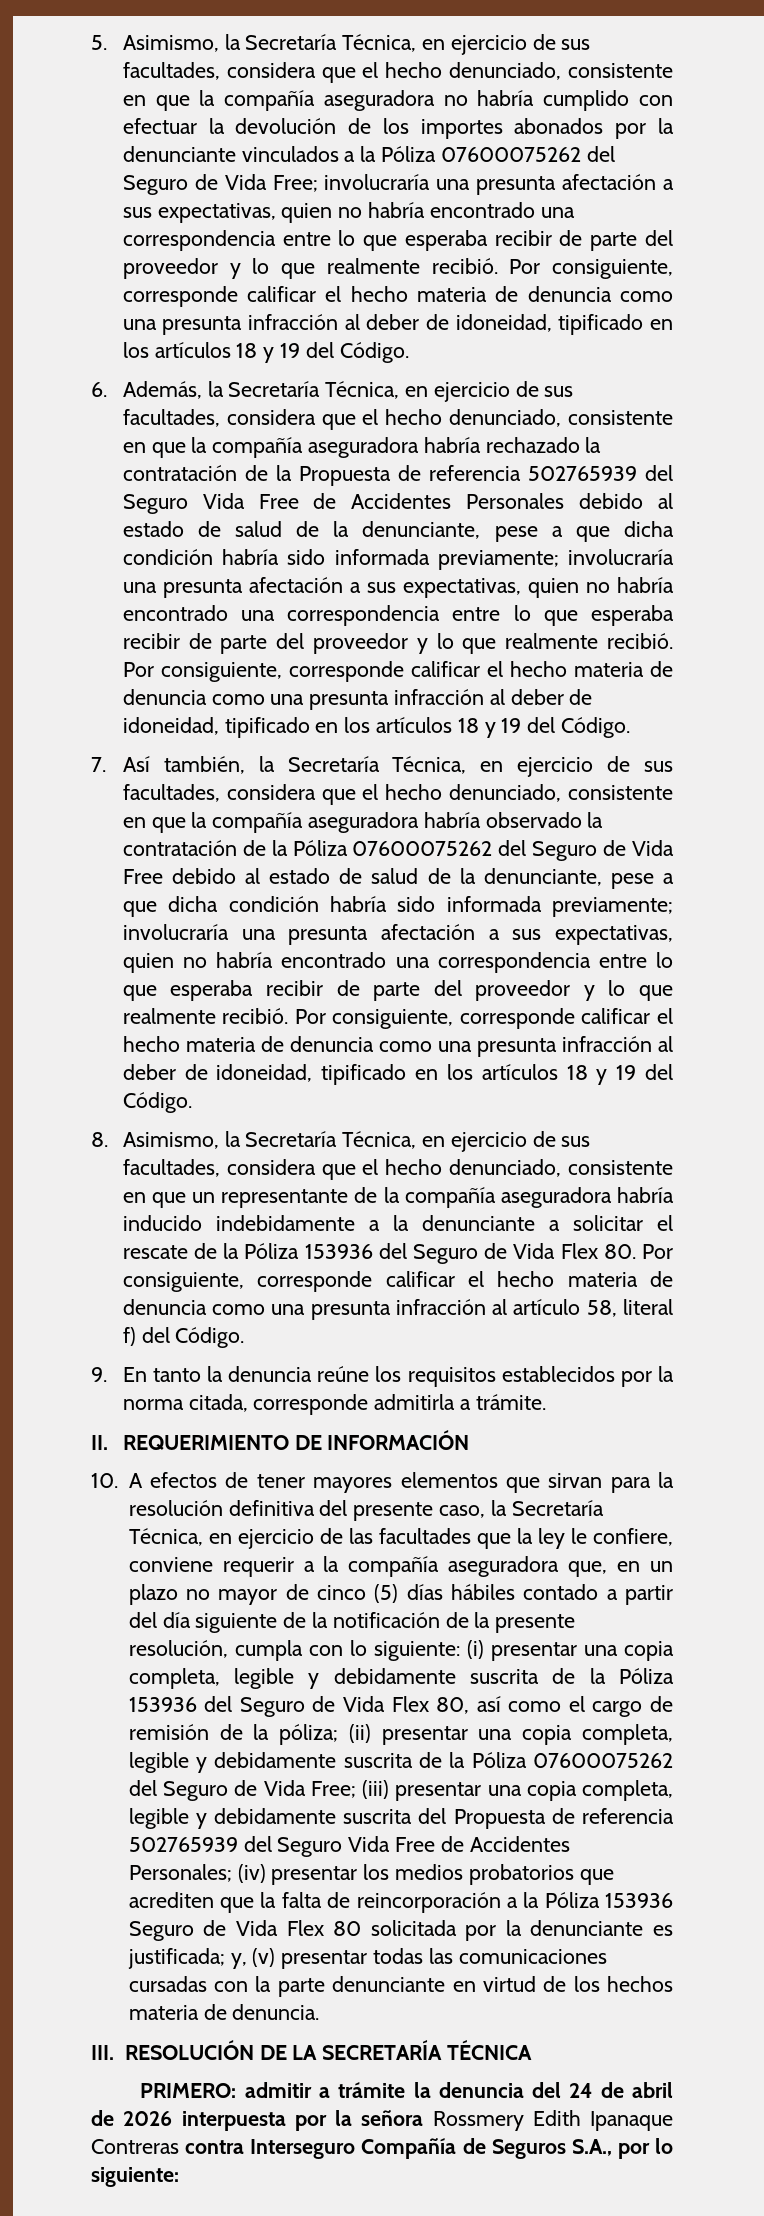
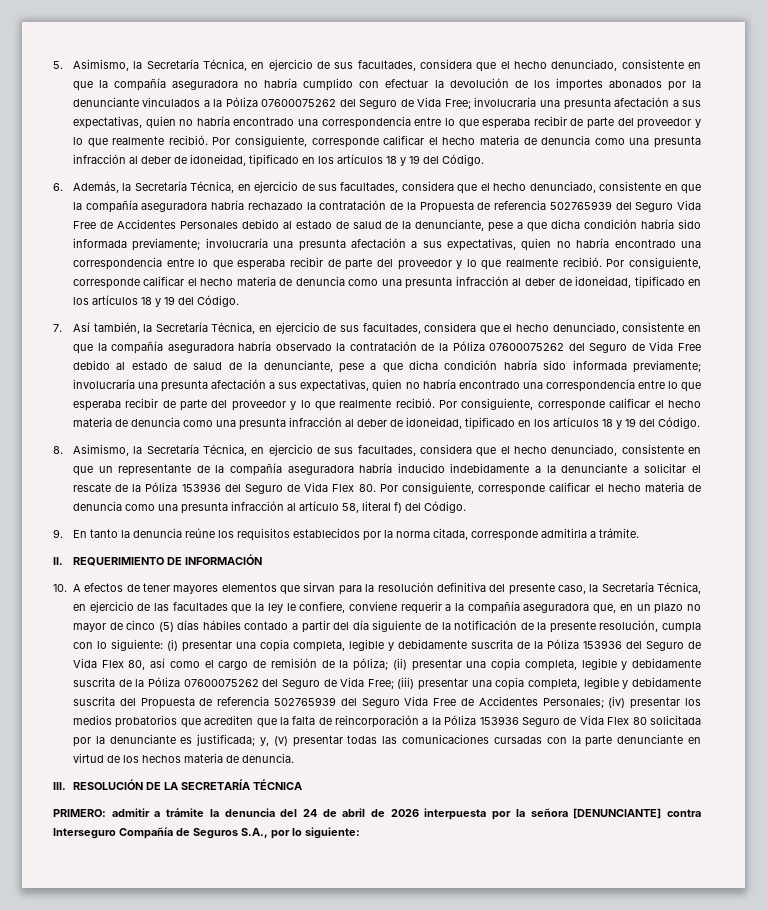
[432,2110,673,2131] [91,2139,179,2154] Rossmery Edith Ipanaque Contreras -> [573,808,662,819] [DENUNCIANTE]

